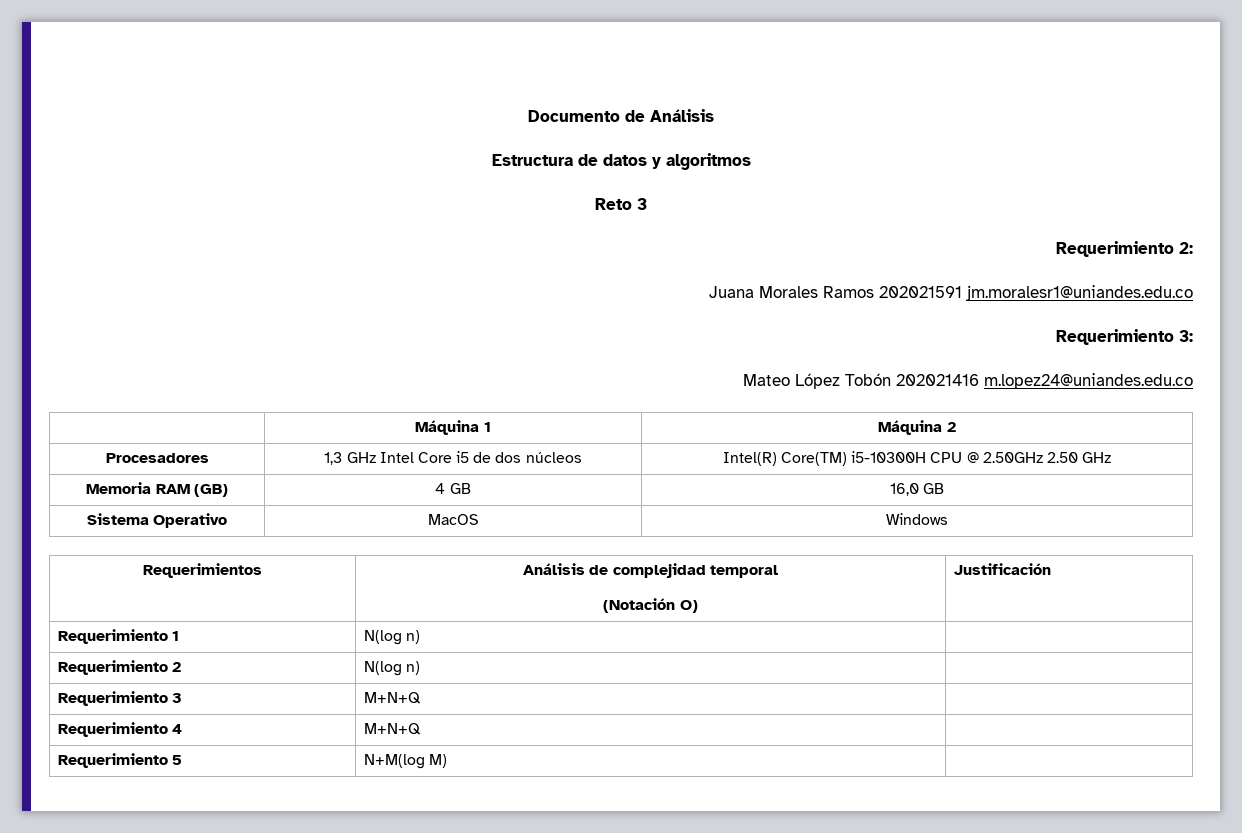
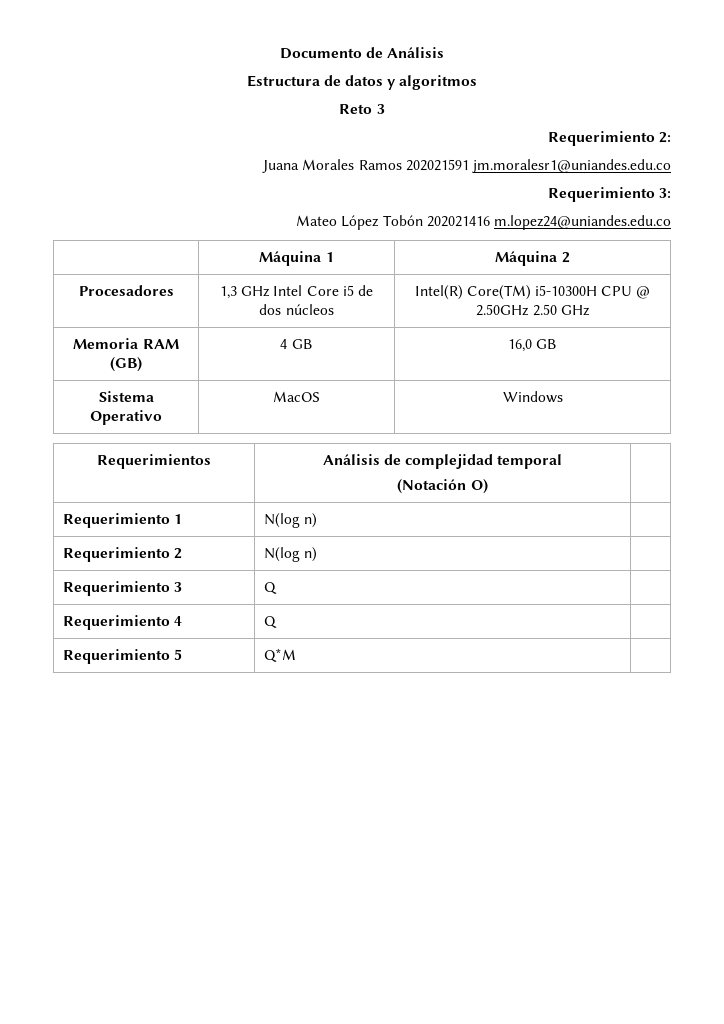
[953,563,1051,575] Justificación -> (488, 486) none
[363,692,421,704] M+N+Q -> [263,582,277,595] Q
[363,723,421,735] M+N+Q -> [263,616,277,629] Q
[363,754,447,769] N+M(log M) -> [263,648,296,663] Q*M

